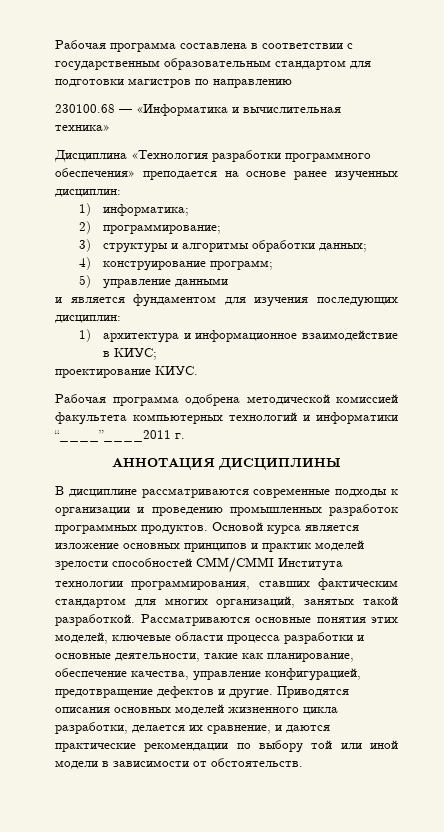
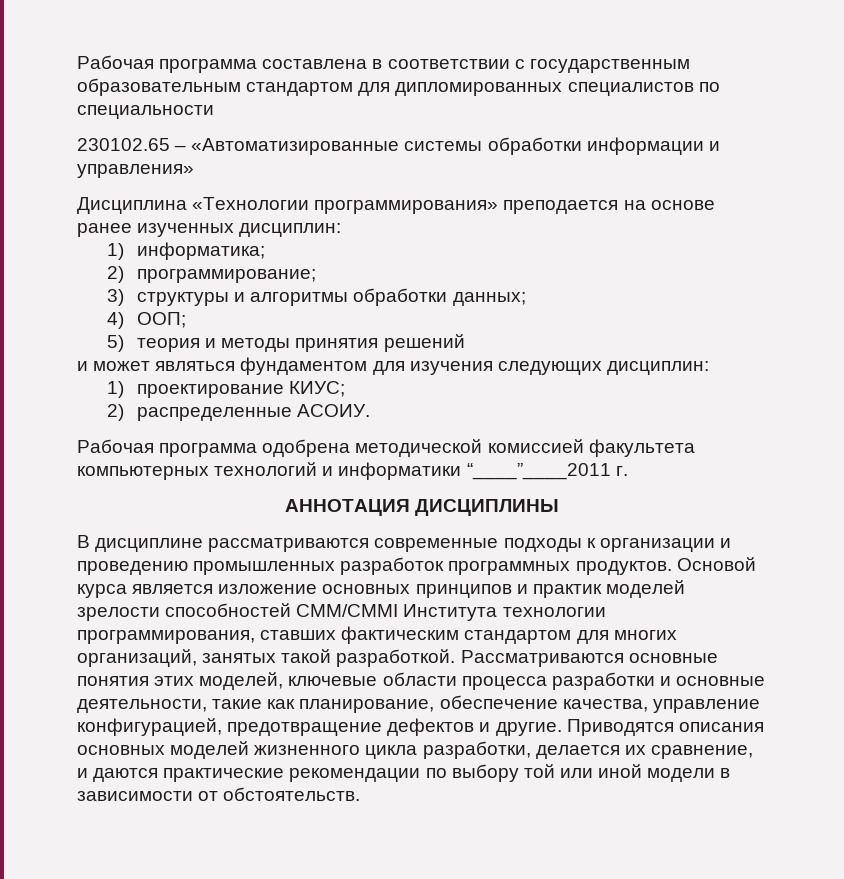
[55,78,292,88] [55,104,341,116] [55,124,110,131] [54,150,371,162] [55,168,135,177] подготовки магистров по направлению // 230100.68 — «Информатика и вычислительная техника» // Дисциплина «Технология разработки программного обеспечения» -> [395,82,720,96] [77,105,214,119] [77,137,720,155] [77,164,194,178] [77,197,499,214] дипломированных специалистов по специальности // 230102.65 – «Автоматизированные системы обработки информации и управления» // Дисциплина «Технологии программирования»
[103,260,274,271] конструирование программ; -> [137,312,187,328] ООП;
[103,278,229,289] [55,297,125,303] управление данными // и является -> [137,334,465,352] [77,361,236,371] теория и методы принятия решений // и может являться
[317,297,398,307] [55,315,121,323] [79,329,398,343] [103,348,158,360] [55,366,198,378] последующих дисциплин: // 1) архитектура и информационное взаимодействие в КИУС; // проектирование КИУС. -> [497,361,709,375] [107,381,346,398] [107,404,371,421] следующих дисциплин: // 1) проектирование КИУС; // 2) распределенные АСОИУ.

